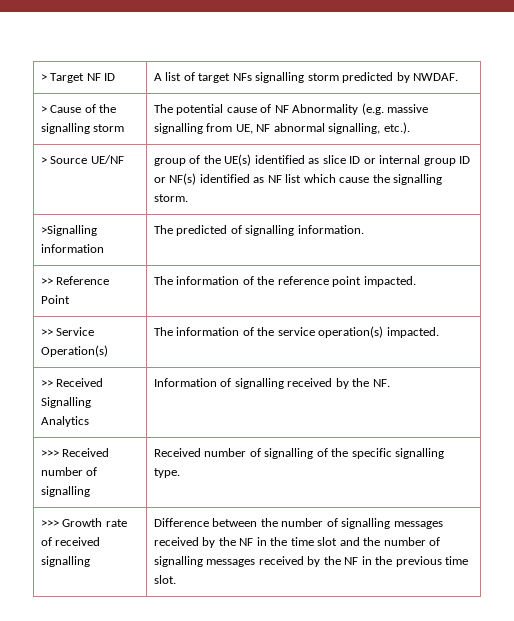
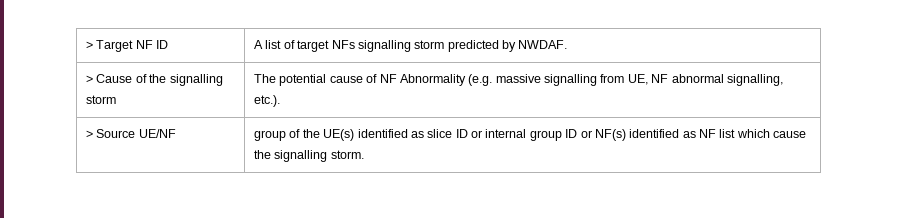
[40,225,97,236] [40,244,104,253] [153,225,364,236] [40,276,110,285] [40,295,70,304] [153,276,416,287] [40,327,95,336] [40,345,108,357] [153,326,439,338] [40,378,104,387] [40,397,91,408] [40,416,89,427] [153,378,390,389] [40,448,110,457] [40,467,98,476] [40,486,90,497] [153,448,445,459] [153,468,180,478] [40,518,127,527] [40,537,101,546] [40,556,90,567] [153,518,443,529] [153,537,441,548] [153,556,469,567] [153,575,176,584] // >Signalling information | The predicted of signalling information. // >> Reference Point | The information of the reference point impacted. // >> Service Operation(s) | The information of the service operation(s) impacted. // >> Received Signalling Analytics | Information of signalling received by the NF. // >>> Received number of signalling | Received number of signalling of the specific signalling type. // >>> Growth rate of received signalling | Difference between the number of signalling messages received by the NF in the time slot and the number of signalling messages received by the NF in the previous time slot. -> (364, 154) none

